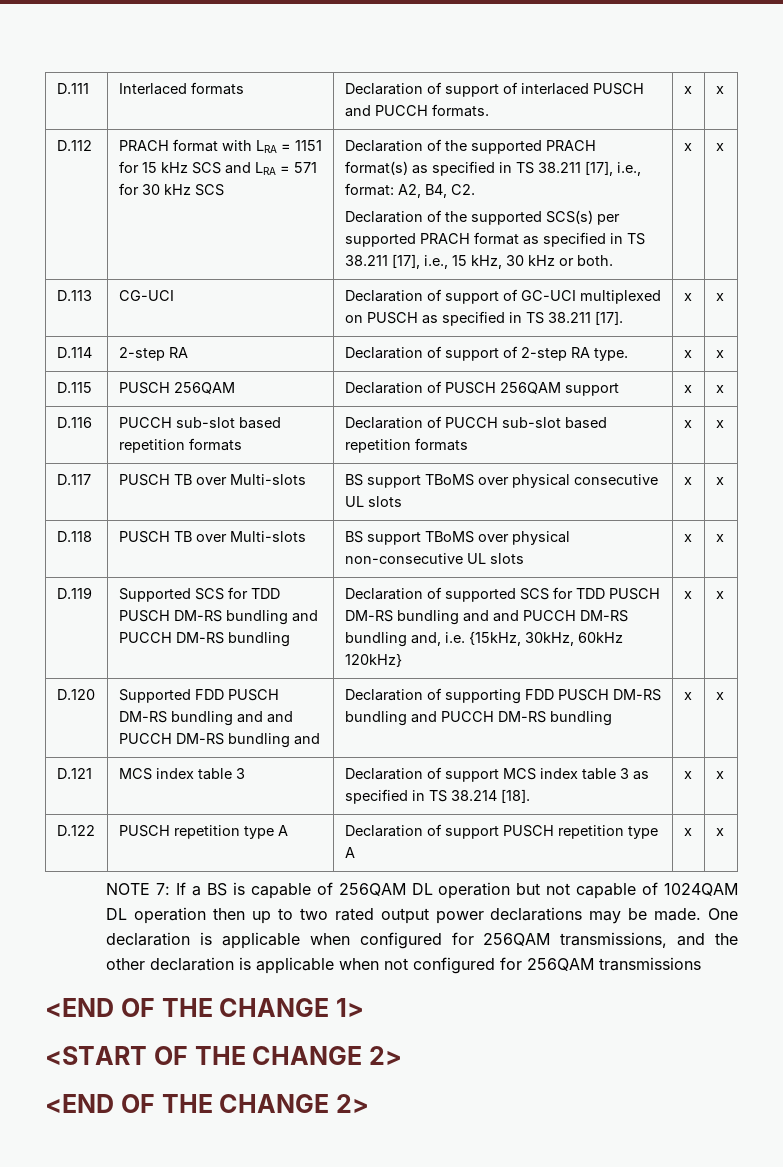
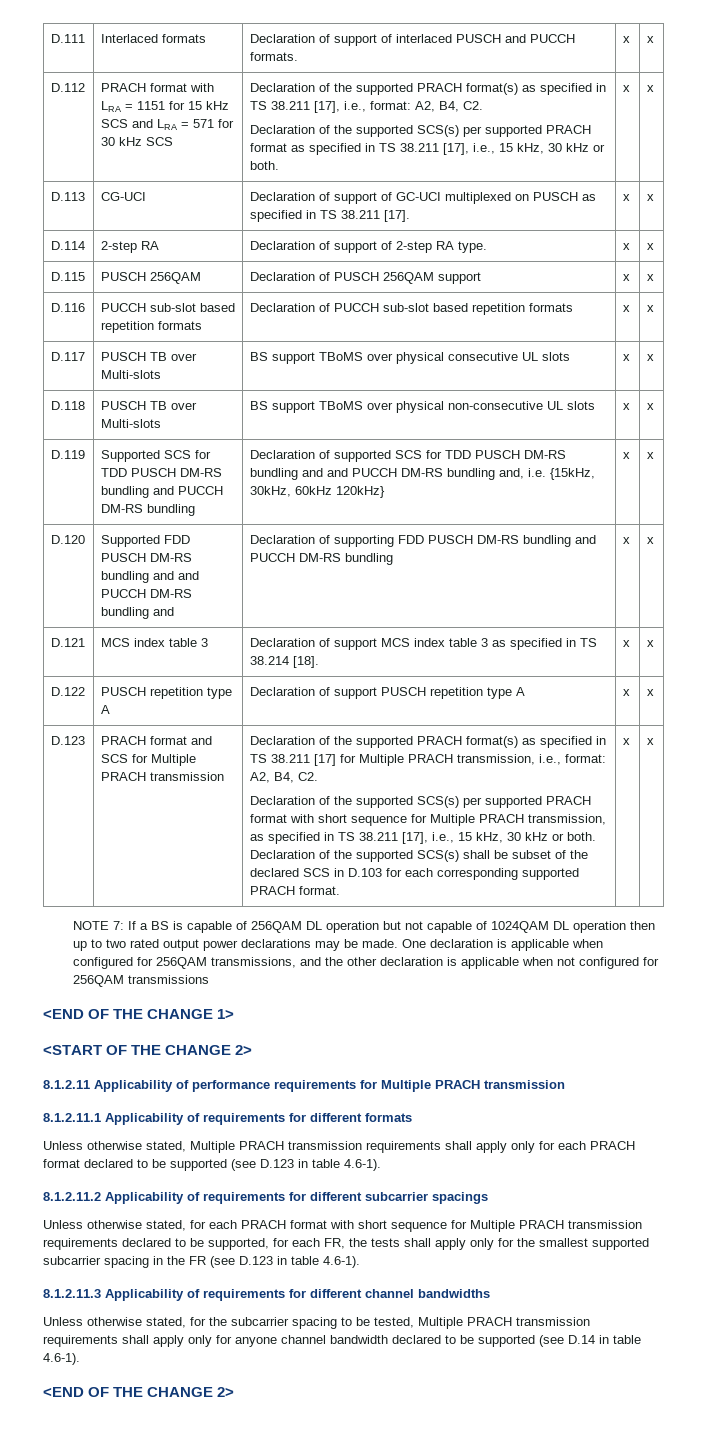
(724, 832) none -> [50,736,85,745] [100,736,212,745] [100,754,196,766] [100,772,224,781] [249,736,606,748] [249,754,606,766] [249,772,318,783] [249,796,591,808] [249,814,606,826] [249,832,596,844] [249,850,588,862] [249,868,579,880] [249,886,340,895] [622,738,630,745] [646,738,654,745] // D.123 | PRACH format and SCS for Multiple PRACH transmission | Declaration of the supported PRACH format(s) as specified in TS 38.211 [17] for Multiple PRACH transmission, i.e., format: A2, B4, C2. // Declaration of the supported SCS(s) per supported PRACH format with short sequence for Multiple PRACH transmission, as specified in TS 38.211 [17], i.e., 15 kHz, 30 kHz or both. Declaration of the supported SCS(s) shall be subset of the declared SCS in D.103 for each corresponding supported PRACH format. | x | x
(402, 1055) none -> [43,1080,565,1092] [43,1113,412,1125] [43,1141,635,1153] [43,1159,381,1171] [43,1192,488,1204] [43,1220,642,1232] [43,1238,649,1250] [43,1256,360,1268] [43,1289,490,1301] [43,1317,590,1329] [43,1335,641,1347] [43,1353,80,1365] // 8.1.2.11 Applicability of performance requirements for Multiple PRACH transmission // 8.1.2.11.1 Applicability of requirements for different formats // Unless otherwise stated, Multiple PRACH transmission requirements shall apply only for each PRACH format declared to be supported (see D.123 in table 4.6-1). // 8.1.2.11.2 Applicability of requirements for different subcarrier spacings // Unless otherwise stated, for each PRACH format with short sequence for Multiple PRACH transmission requirements declared to be supported, for each FR, the tests shall apply only for the smallest supported subcarrier spacing in the FR (see D.123 in table 4.6-1). // 8.1.2.11.3 Applicability of requirements for different channel bandwidths // Unless otherwise stated, for the subcarrier spacing to be tested, Multiple PRACH transmission requirements shall apply only for anyone channel bandwidth declared to be supported (see D.14 in table 4.6-1).

